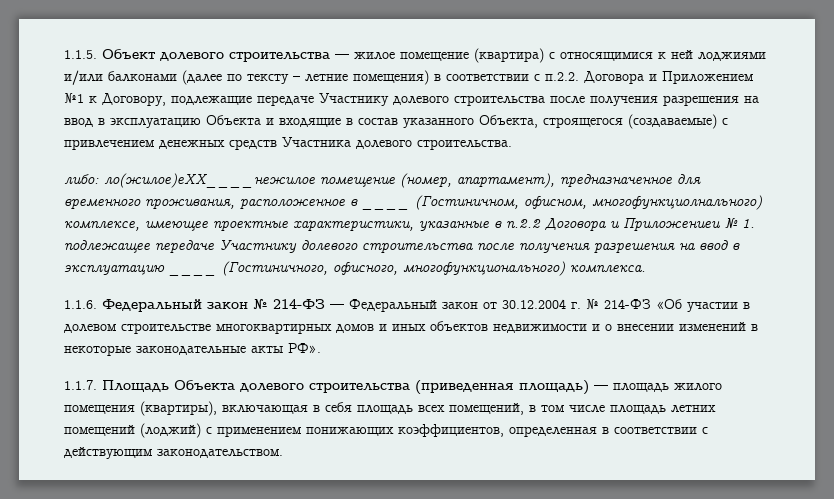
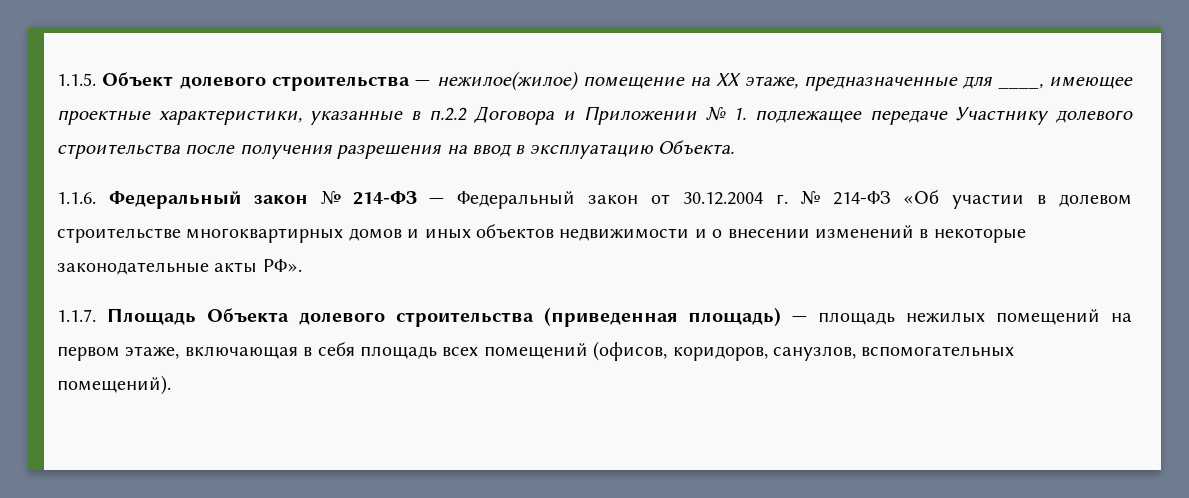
[354,48,766,63] [64,70,753,85] [64,93,759,106] [64,114,728,129] [64,137,512,150] [64,173,701,188] [64,199,358,209] [362,195,762,210] [64,221,140,231] жилое помещение (квартира) с относящимися к ней лоджиями и/или балконами (далее по тексту – летние помещения) в соответствии с п.2.2. Договора и Приложением №1 к Договору, подлежащие передаче Участнику долевого строительства после получения разрешения на ввод в эксплуатацию Объекта и входящие в состав указанного Объекта, строящегося (создаваемые) с привлечением денежных средств Участника долевого строительства. // либо: ло(жилое)еХХ____нежилое помещение (номер, апартамент), предназначенное для временного проживания, расположенное в ____ (Гостиничном, офисном, многофункциолнального) комплексе, -> [436,71,1043,91] нежилое(жилое) помещение на ХХ этаже, предназначенные для ____,
[623,218,721,231] Приложениеи -> [583,106,697,125] Приложении
[169,261,646,276] ____ (Гостиничного, офисного, многофункционального) комплекса. -> [658,140,735,155] Объекта.
[674,383,722,391] [64,401,217,416] жилого помещения (квартиры), -> [906,309,1132,325] [57,346,180,361] нежилых помещений на первом этаже,
[449,403,716,415] [64,423,708,438] [64,447,283,459] помещений, в том числе площадь летних помещений (лоджий) с применением понижающих коэффициентов, определенная в соответствии с действующим законодательством. -> [483,341,1015,361] [57,375,171,395] помещений (офисов, коридоров, санузлов, вспомогательных помещений).

